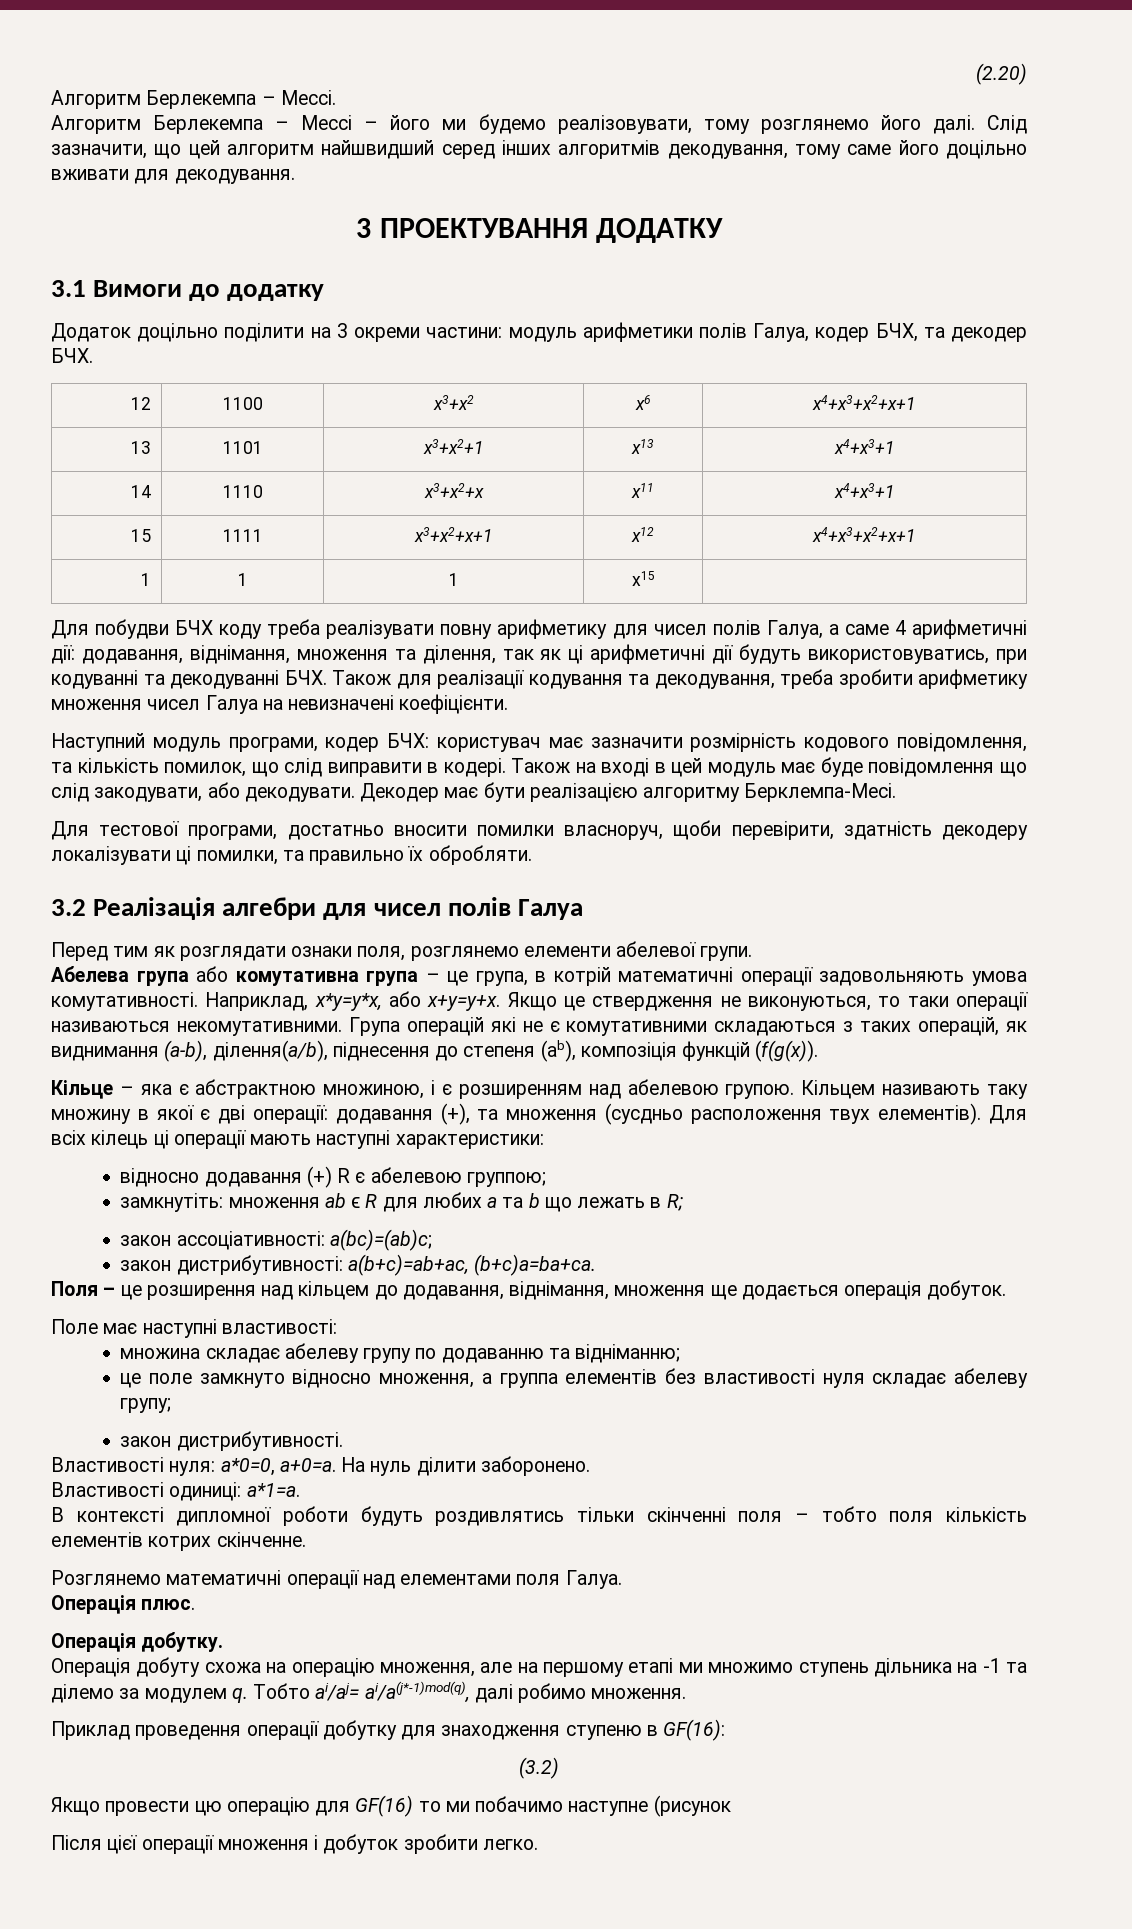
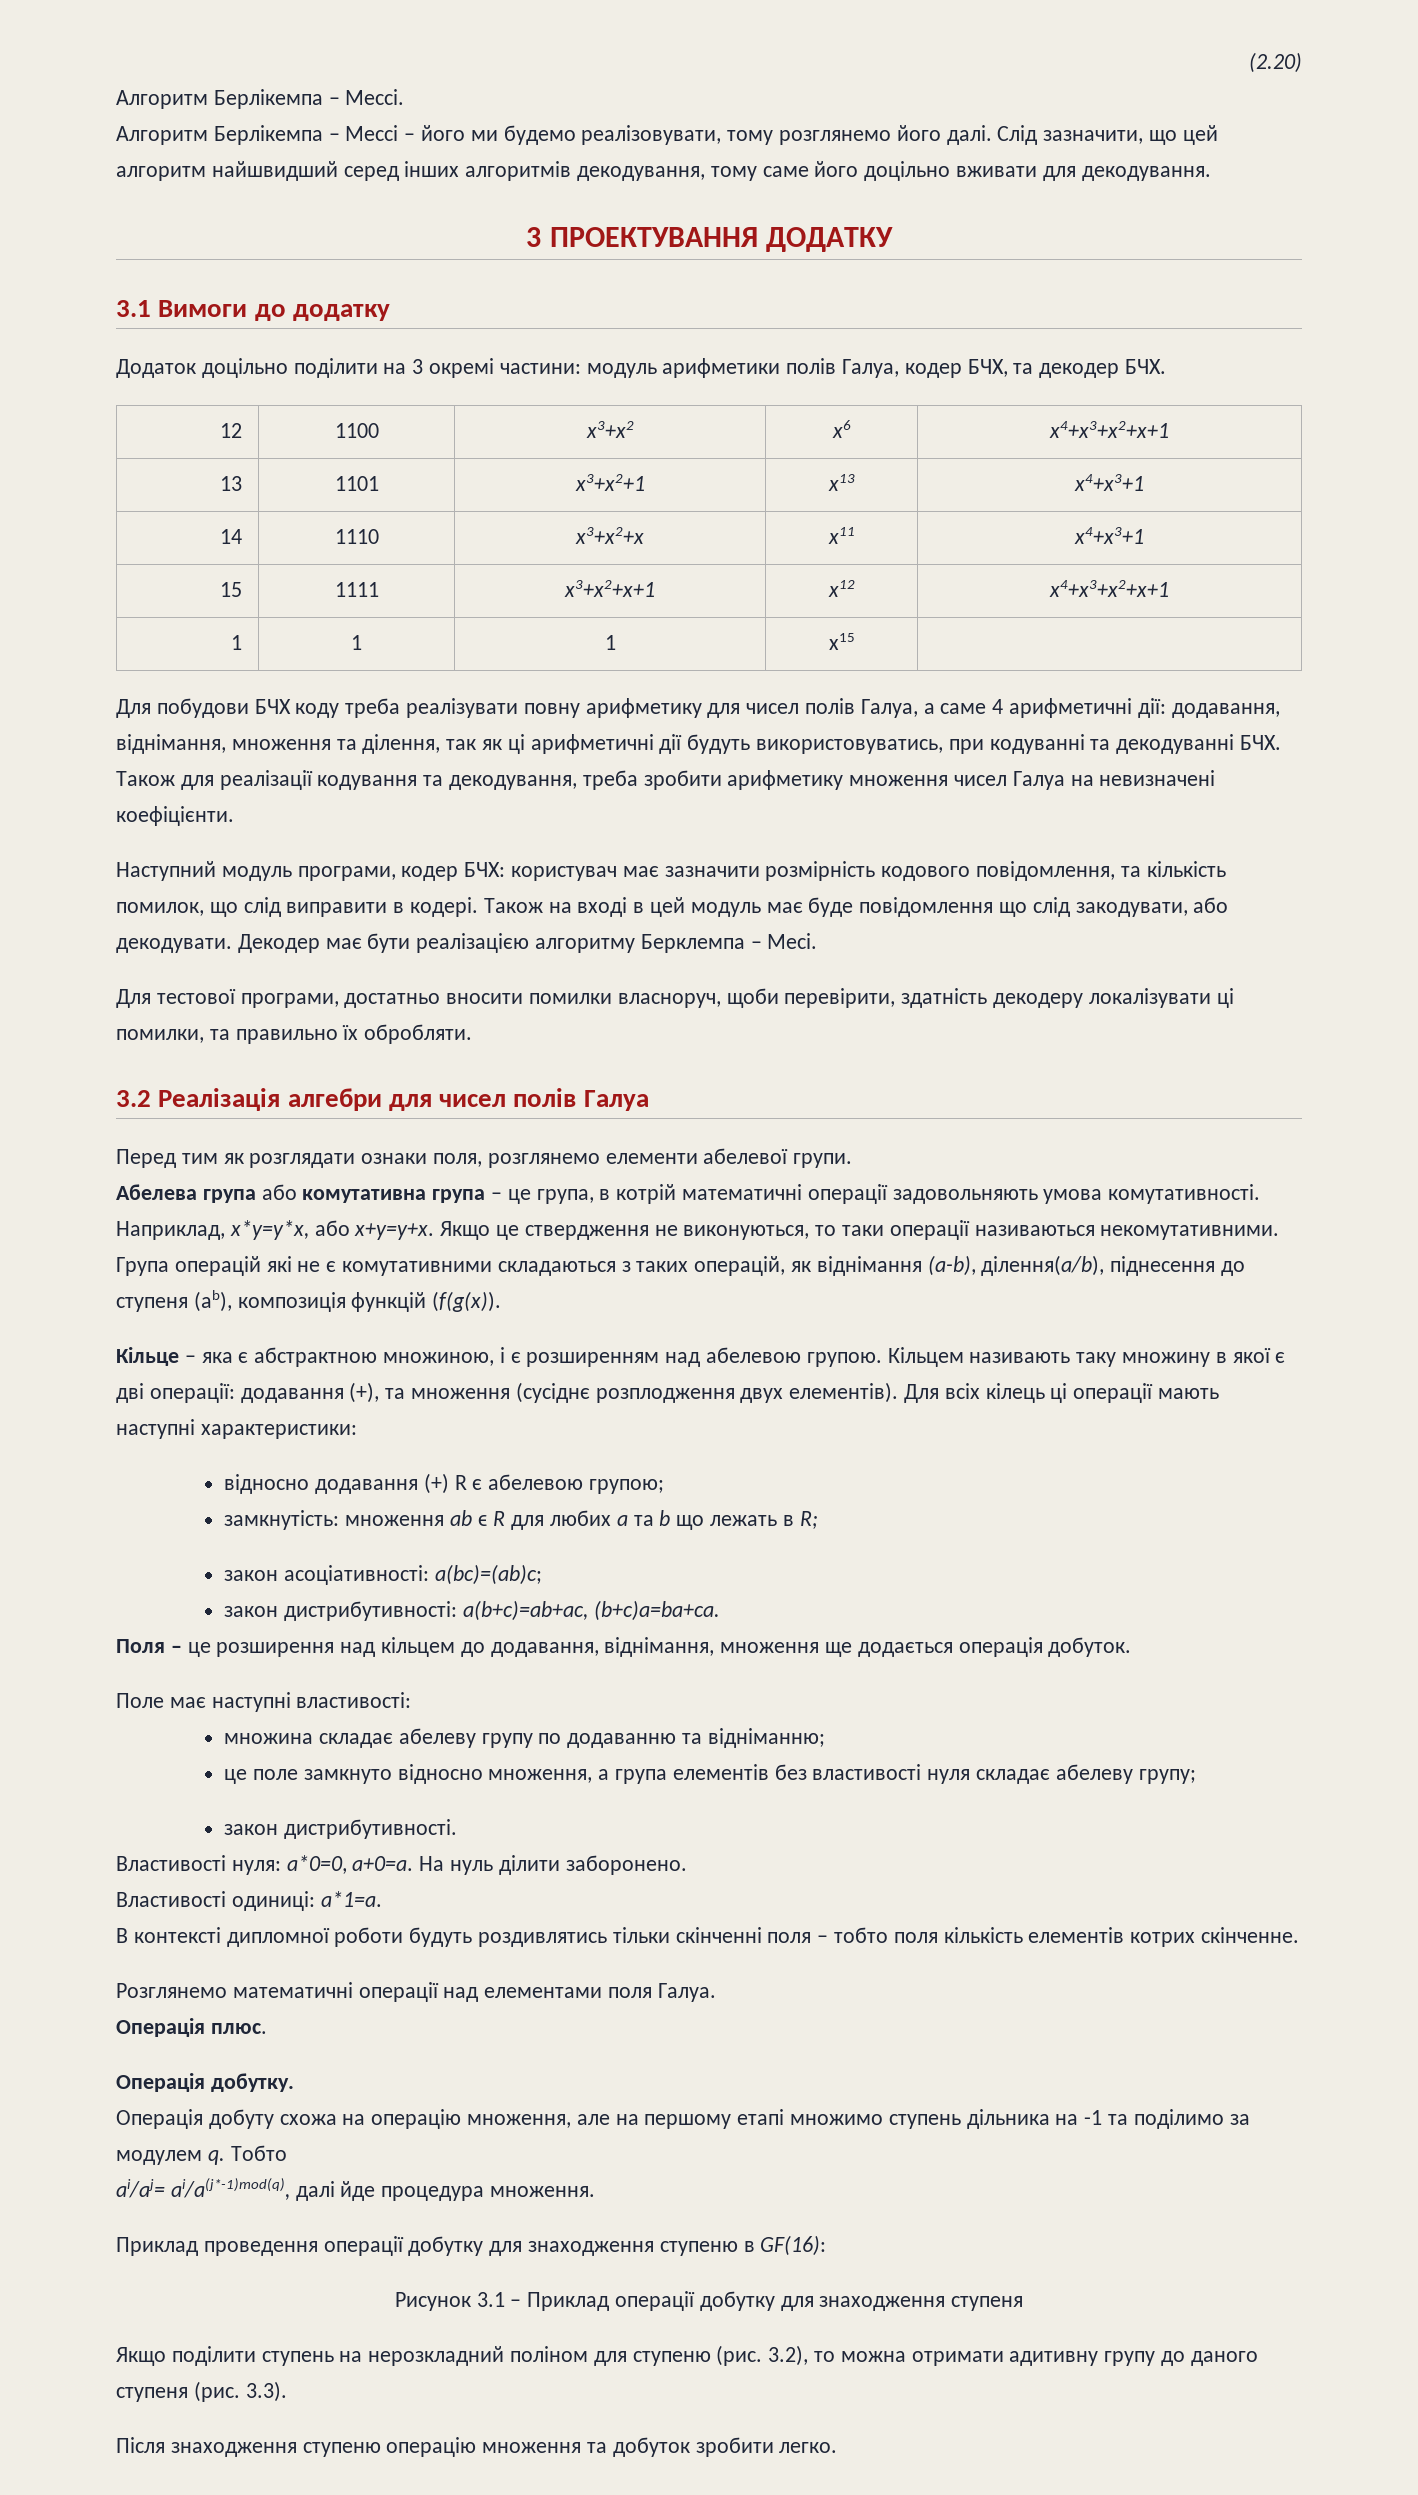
[146,90,257,109] Берлекемпа -> [213,89,323,109] Берлікемпа
[153,115,264,134] Берлекемпа -> [213,125,323,145] Берлікемпа
[354,327,421,342] окреми -> [429,358,495,378] окремі
[95,619,170,639] побудви -> [156,698,249,718] побудови
[744,783,897,802] Берклемпа-Месі. -> [640,933,818,953] Берклемпа – Месі.
[51,1046,159,1061] виднимання -> [816,1256,922,1276] віднімання
[463,1040,677,1062] степеня (ab), композіція -> [116,1290,346,1312] ступеня (ab), композиція
[604,1103,871,1125] (сусдньо расположення твух -> [515,1382,784,1403] (сусіднє розплодження двух
[466,1172,546,1187] [120,1193,224,1212] группою; // замкнутіть: -> [588,1479,664,1494] [224,1510,340,1530] групою; // замкнутість:
[176,1231,325,1250] ассоціативності: -> [283,1565,429,1585] асоціативності:
[499,1373,558,1388] группа -> [614,1769,667,1784] група
[678,1662,703,1673] ми -> (785, 2117) none
[51,1684,114,1703] ділемо -> [1133,2109,1224,2129] поділимо
(311, 1691) none -> (287, 2153) //
[518,1683,587,1703] робимо -> [340,2181,485,2201] йде процедура
[519,1757,559,1779] [51,1795,731,1817] [51,1835,319,1854] (3.2) // Якщо провести цю операцію для GF(16) то ми побачимо наступне (рисунок // Після цієї операції множення і -> [394,2291,1024,2311] [116,2345,1258,2366] [116,2381,287,2402] [116,2437,608,2457] Рисунок 3.1 – Приклад операції добутку для знаходження ступеня // Якщо поділити ступень на нерозкладний поліном для ступеню (рис. 3.2), то можна отримати адитивну групу до даного ступеня (рис. 3.3). // Після знаходження ступеню операцію множення та

